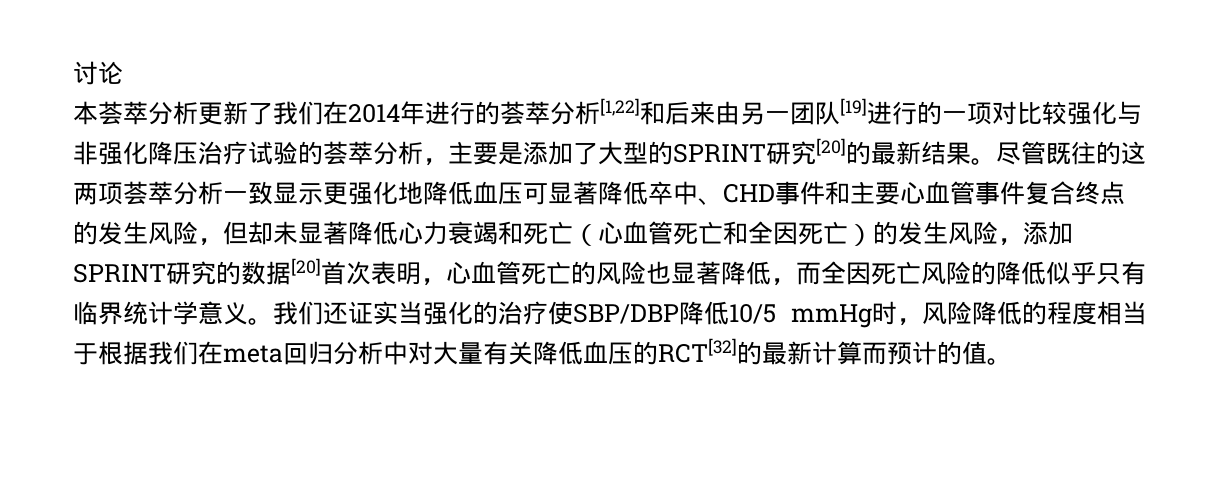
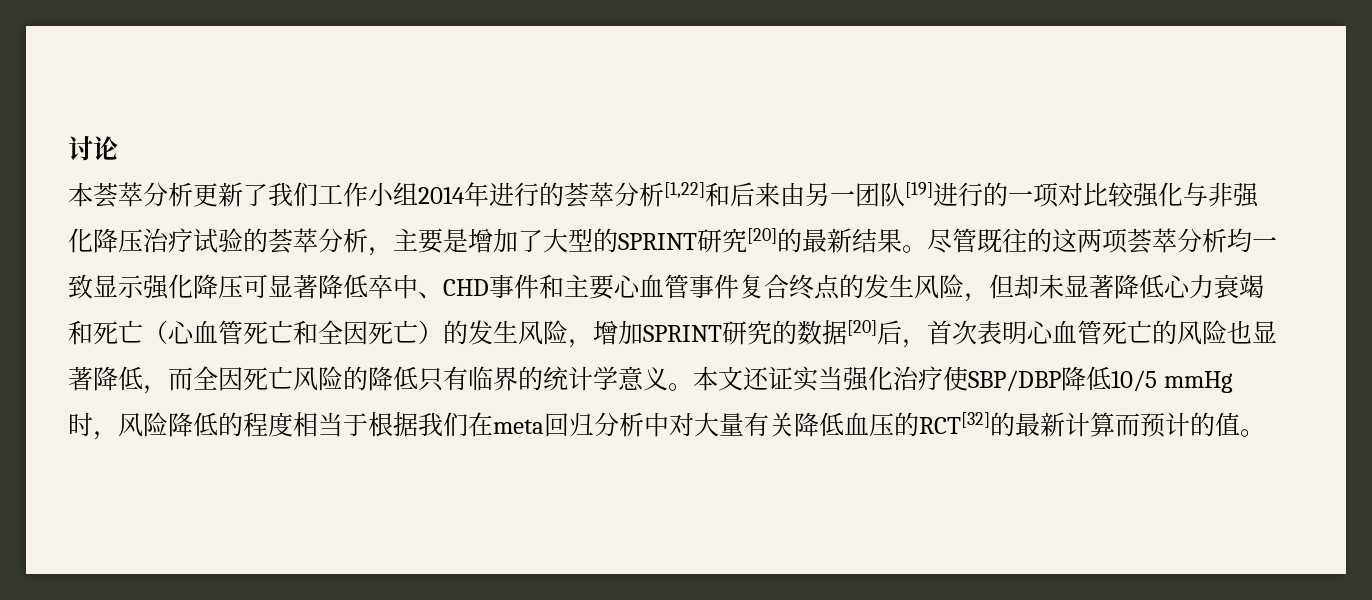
[323,101,348,125] 在 -> [318,182,418,207] 工作小组
[523,142,548,165] 添 -> [468,228,493,253] 增
(223, 193) none -> [1227,228,1252,253] 均
[323,181,498,205] 更强化地降低血 -> [143,274,218,300] 强化降
[1023,222,1048,245] 添 -> [593,320,618,345] 增
(321, 267) none -> [877,320,927,348] 后，
[421,278,446,286] ， -> (1027, 333) none
[1046,261,1096,285] 似乎 -> (418, 378) none
(123, 313) none -> [518,366,543,391] 的
[273,301,323,325] 我们 -> [693,366,743,391] 本文
[473,301,498,325] 的 -> (893, 378) none

